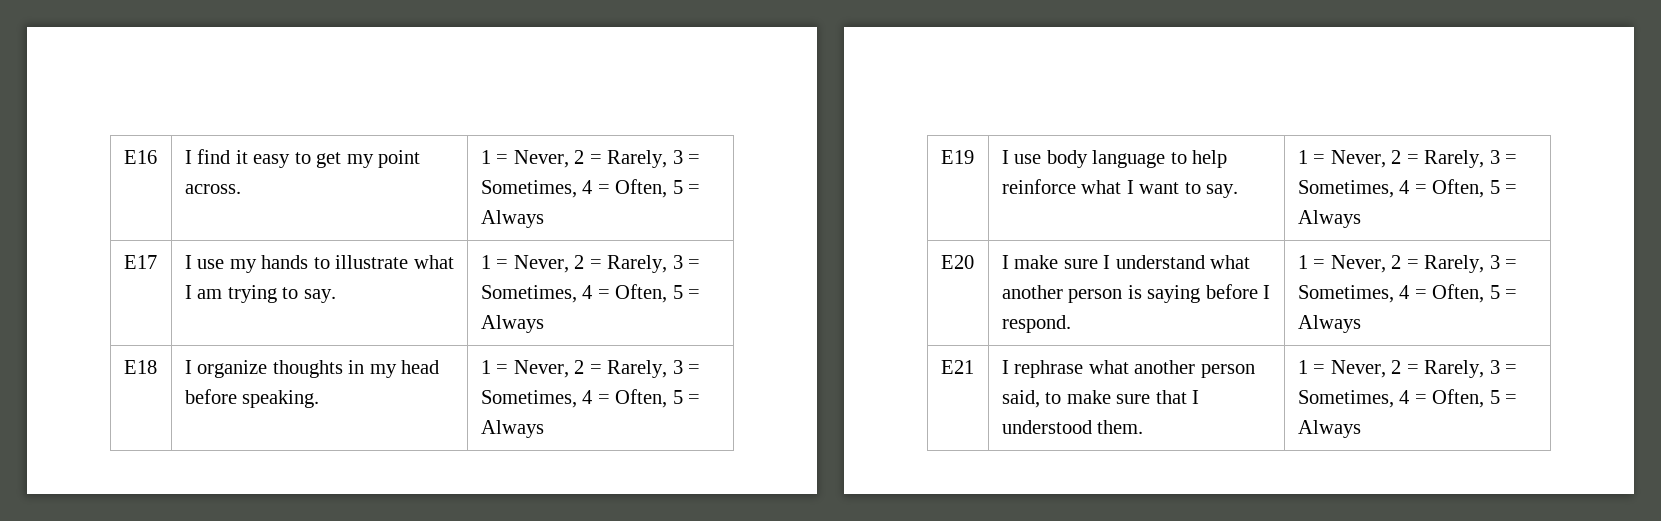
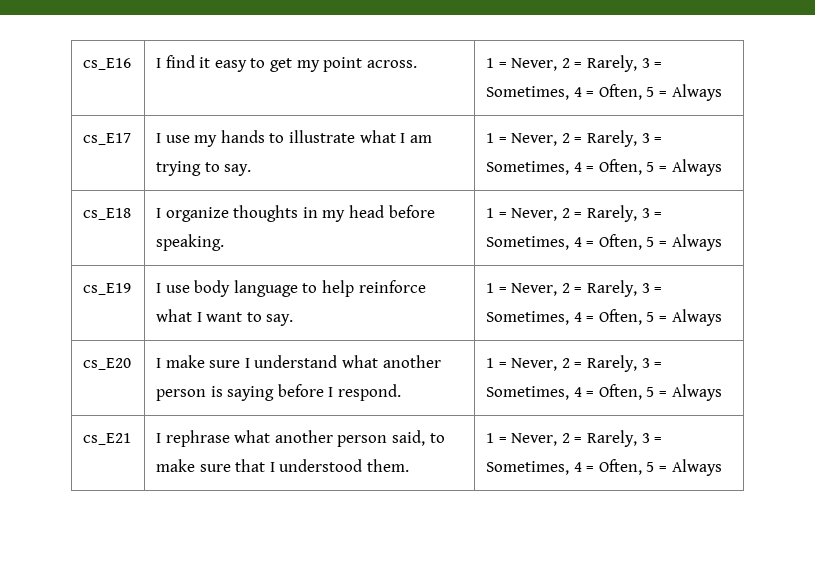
[123,150,157,164] E16 -> [83,58,132,70] cs_E16
[123,255,157,269] E17 -> [83,133,132,145] cs_E17
[123,360,157,374] E18 -> [83,208,132,220] cs_E18
[940,150,974,164] E19 -> [83,283,132,295] cs_E19
[940,255,974,269] E20 -> [83,358,132,370] cs_E20
[940,360,974,374] E21 -> [83,433,132,445] cs_E21

